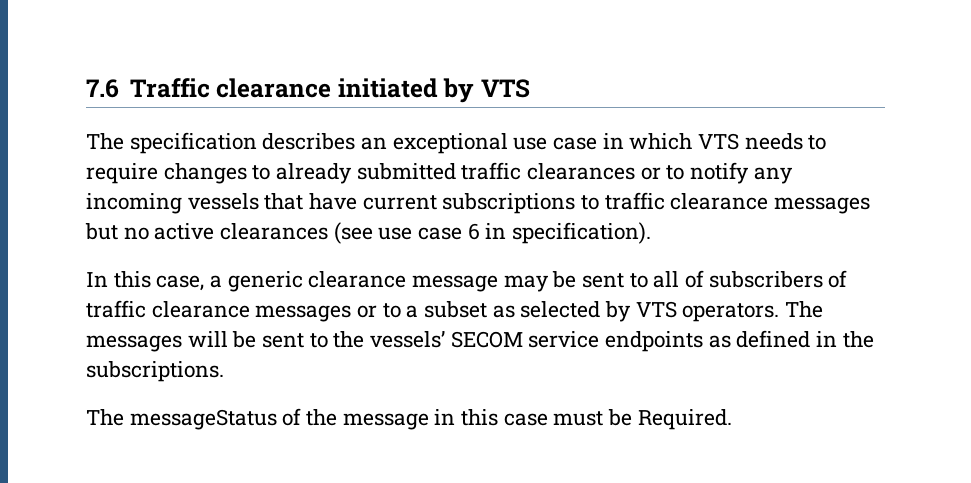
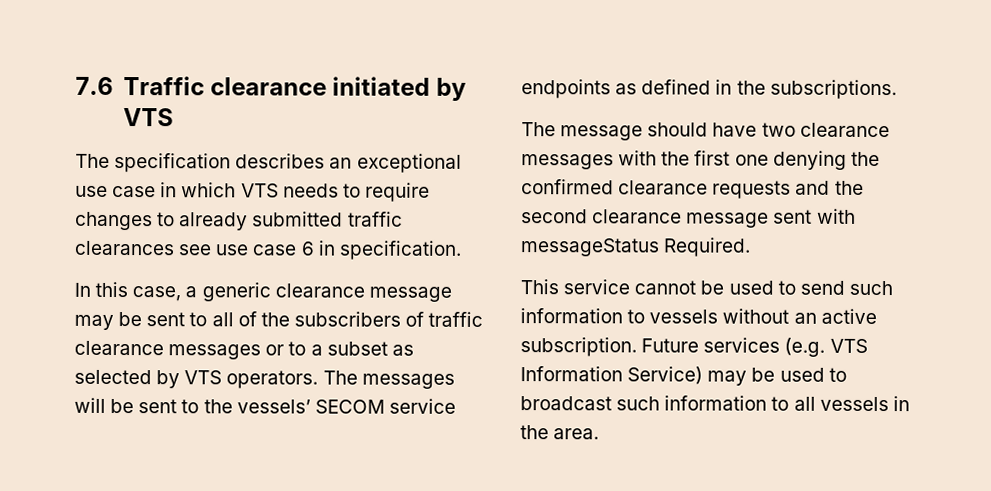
[640,162,793,184] [86,192,871,214] [85,222,373,244] or to notify any incoming vessels that have current subscriptions to traffic clearance messages but no active clearances (see -> [178,244,213,256] see
[512,222,652,244] specification). -> [338,240,462,260] specification.
(705, 279) none -> [260,312,290,327] the
[129,408,732,430] messageStatus of the message in this case must be Required. -> [560,122,890,141] [521,150,880,170] [521,179,864,199] [521,208,856,228] [520,237,752,257] [520,279,893,296] [520,308,877,324] [520,337,868,357] [520,366,847,386] [520,395,910,412] [520,425,600,440] message should have two clearance messages with the first one denying the confirmed clearance requests and the second clearance message sent with messageStatus Required. // This service cannot be used to send such information to vessels without an active subscription. Future services (e.g. VTS Information Service) may be used to broadcast such information to all vessels in the area.

